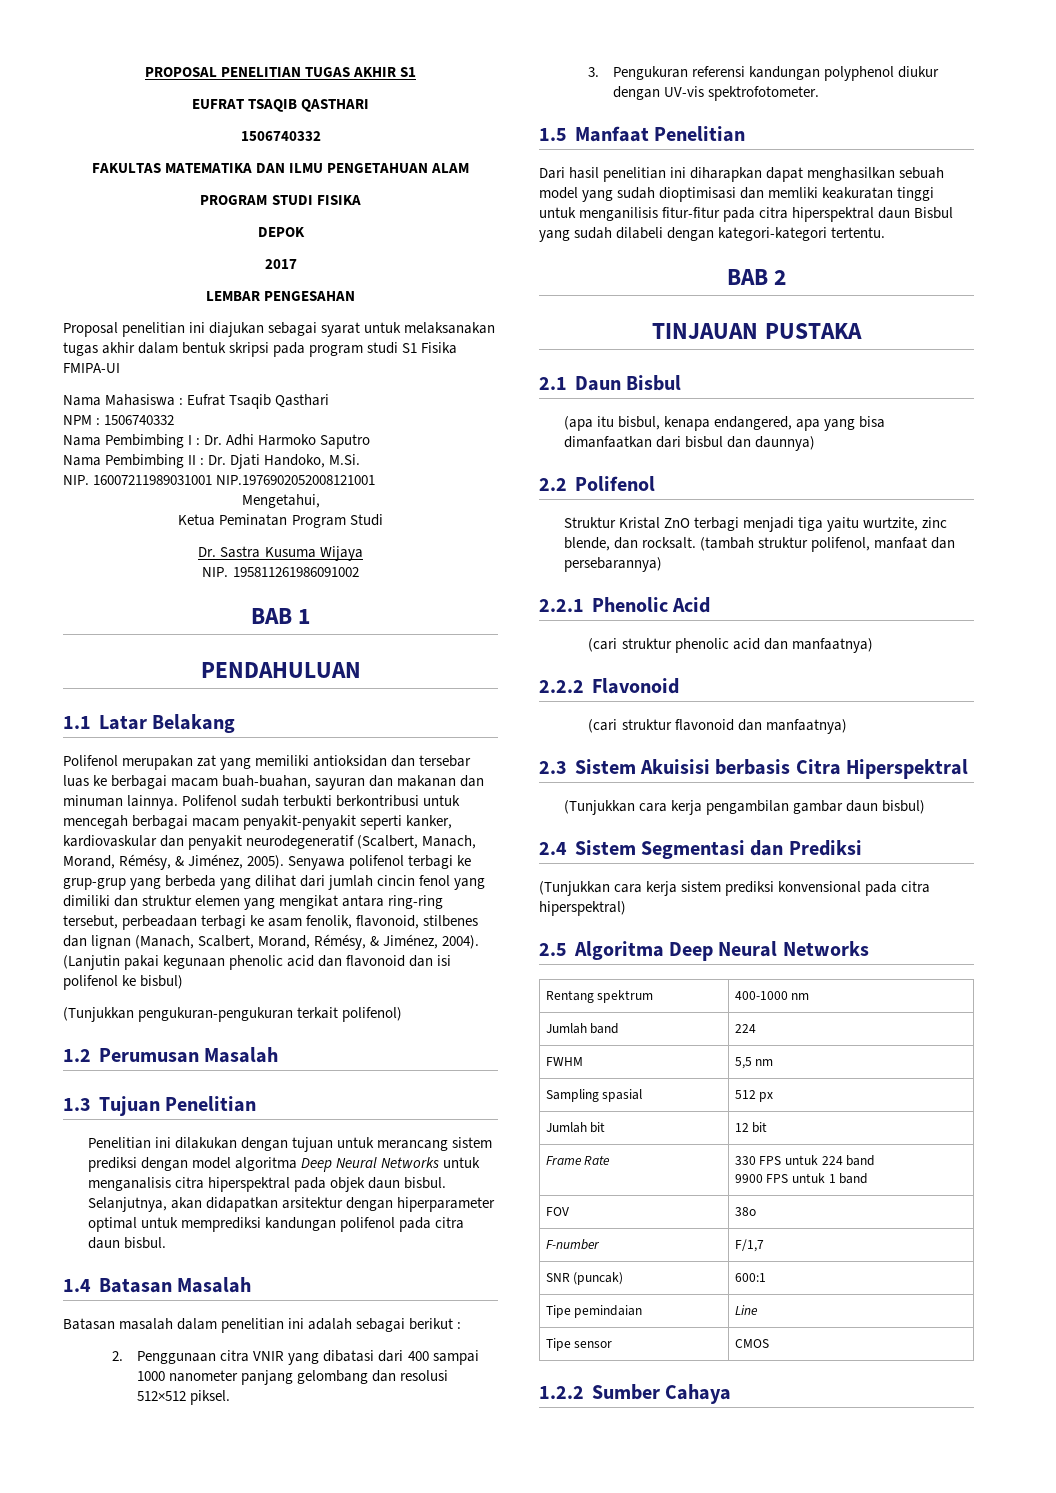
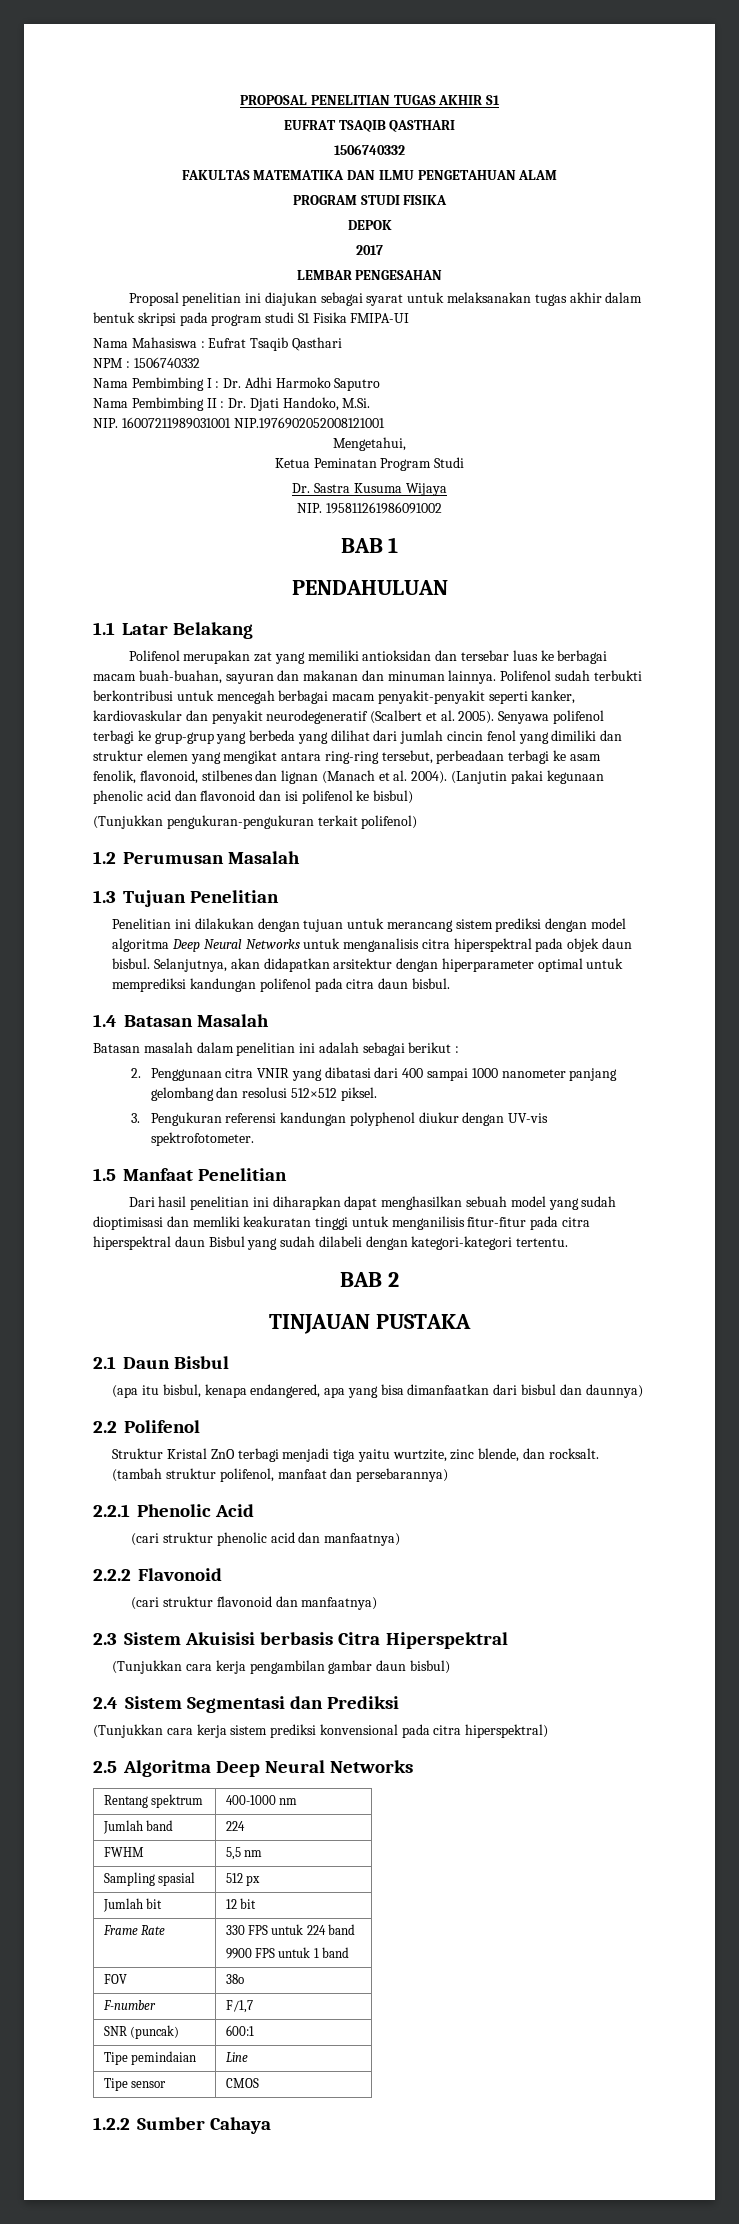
[357,835,477,849] [63,854,244,870] (Scalbert, Manach, Morand, Rémésy, & Jiménez, -> [370,710,455,724] (Scalbert et al.
[135,934,439,950] (Manach, Scalbert, Morand, Rémésy, & Jiménez, -> [321,770,408,784] (Manach et al.

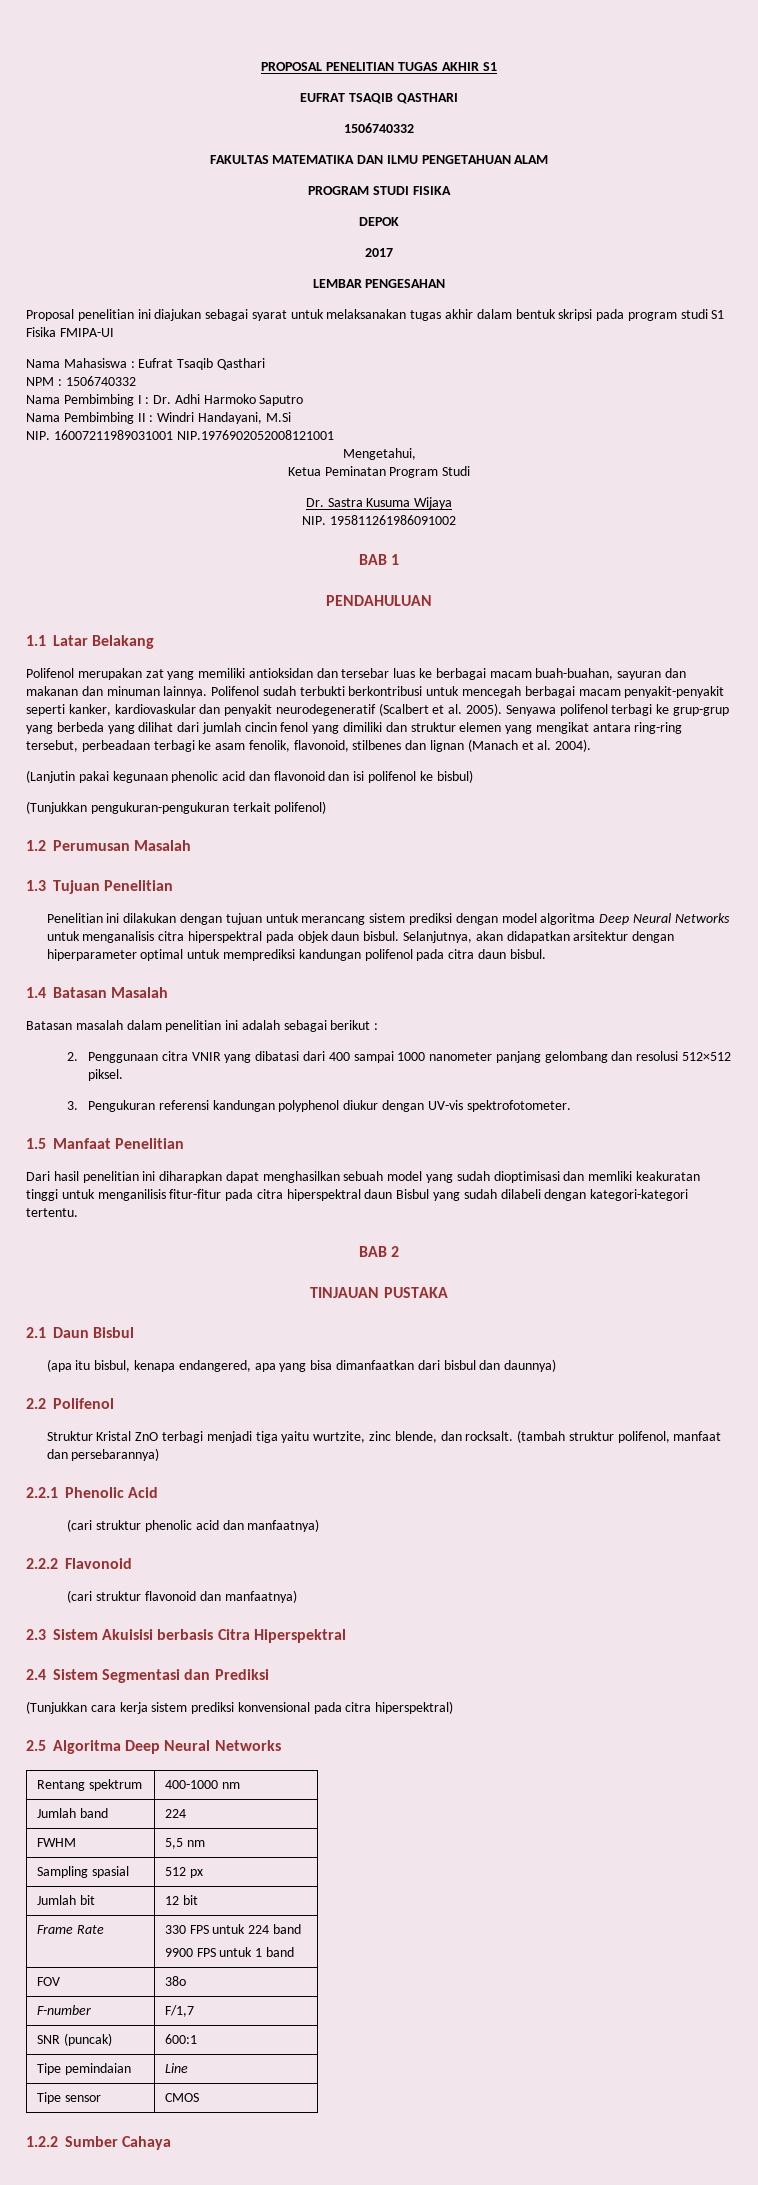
[228,397,371,411] Dr. Djati Handoko, M.Si. -> [157,412,291,424] Windri Handayani, M.Si
(448, 777) none -> (592, 745) //
[112,1660,450,1674] // (Tunjukkan cara kerja pengambilan gambar daun bisbul) -> (346, 1636) none

